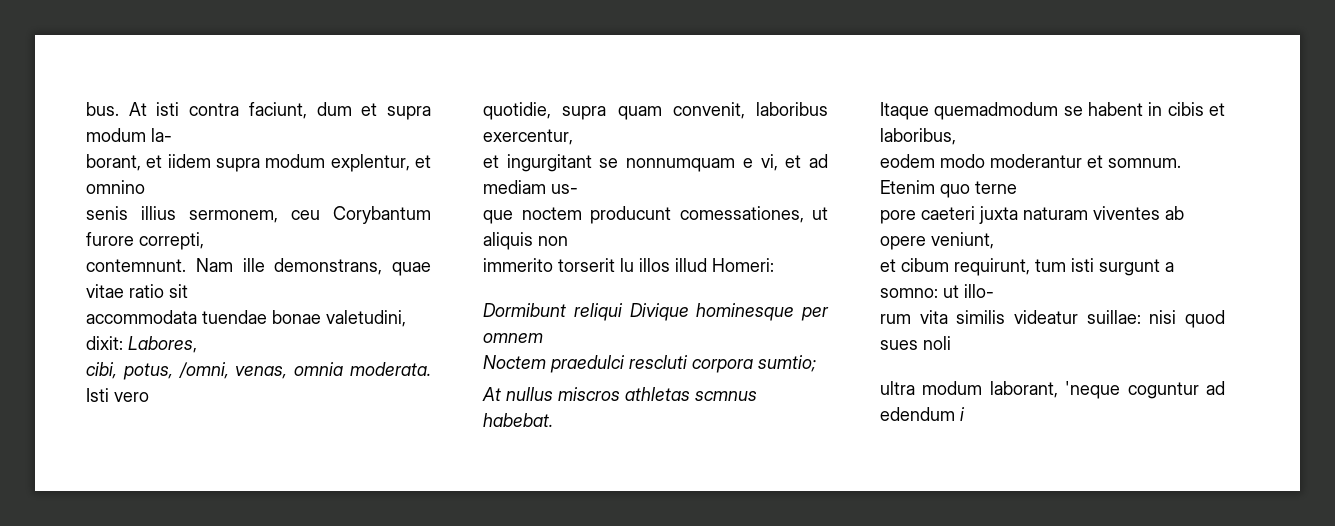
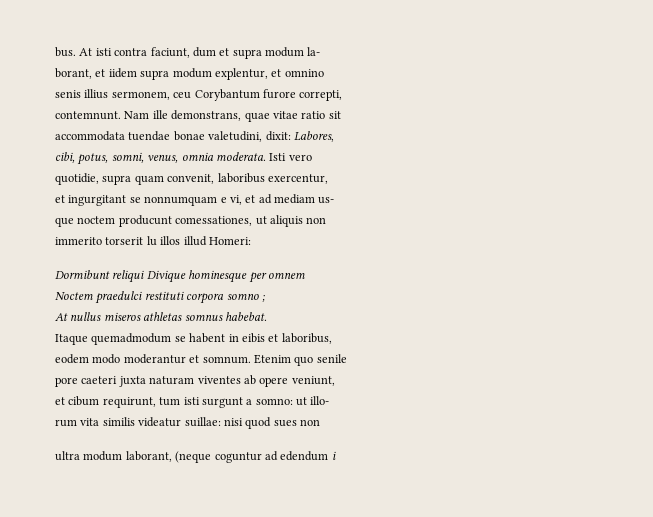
[178,362,288,379] /omni, venas, -> [111,152,179,163] somni, venus,
[629,355,816,373] rescluti corpora sumtio; -> [144,291,265,304] restituti corpora somno ;
[558,387,757,401] miscros athletas scmnus -> [103,312,223,321] miseros athletas somnus
[1167,102,1204,116] cibis -> [241,333,265,343] eibis
[975,181,1017,194] terne -> [316,354,347,363] senile
[923,336,951,350] noli -> [300,419,320,426] non
[1065,381,1121,399] 'neque -> [175,451,212,463] (neque

